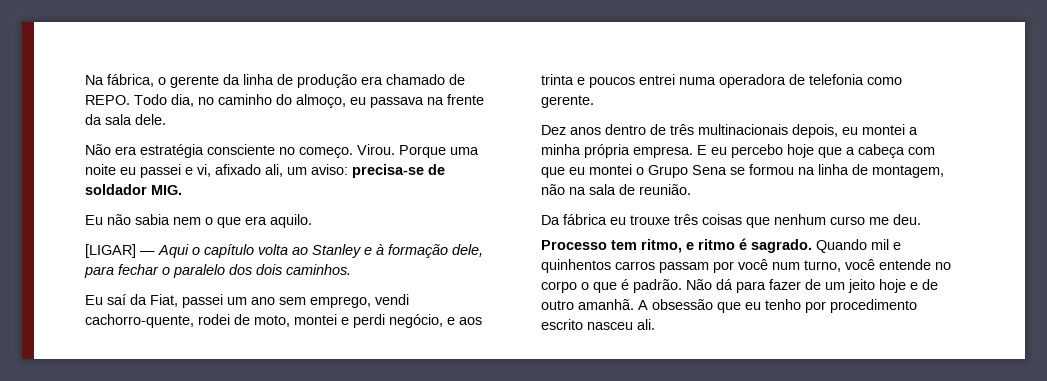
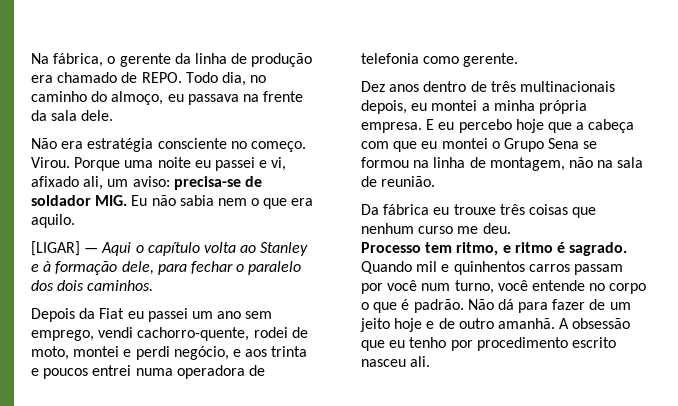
(182, 190) // -> (128, 200) none
[85,294,178,307] Eu saí da Fiat, -> [31,308,144,322] Depois da Fiat eu

